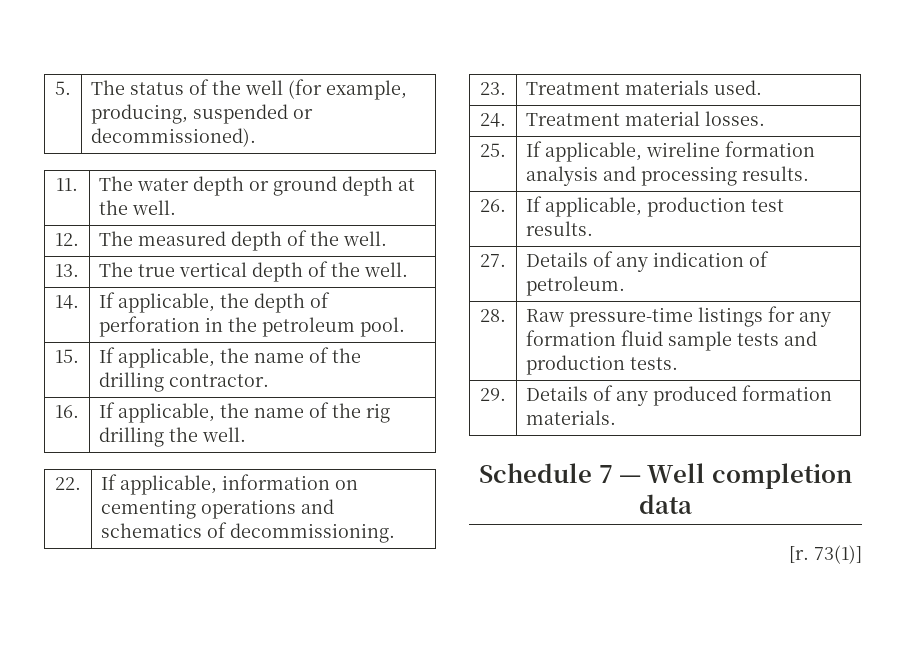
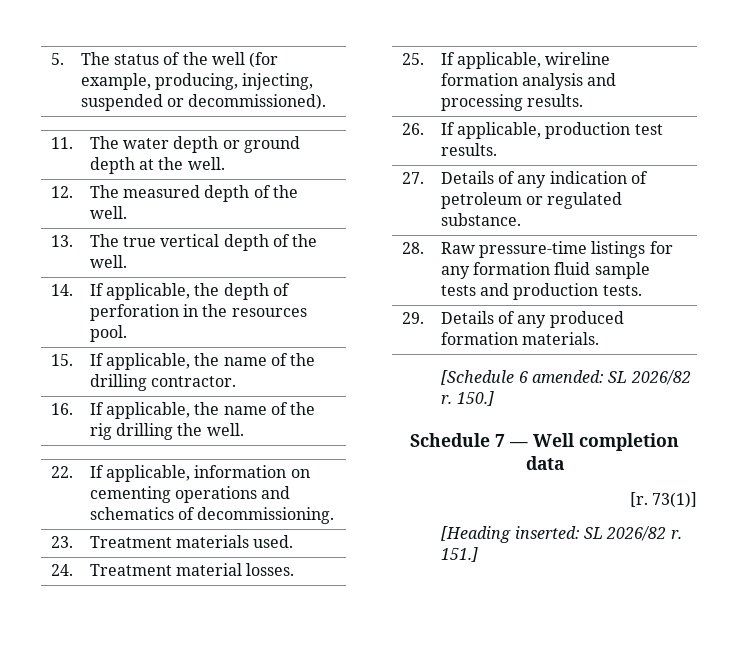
(189, 114) none -> [242,73,314,90] injecting,
[262,317,356,337] petroleum -> [231,308,307,317] resources
[526,276,626,296] petroleum. -> [440,192,623,209] [440,213,521,226] petroleum or regulated substance.
(617, 417) none -> [441,370,691,385] [441,391,494,406] // [Schedule 6 amended: SL 2026/82 r. 150.]
(862, 554) none -> [441,526,682,543] [441,547,479,562] // [Heading inserted: SL 2026/82 r. 151.]

